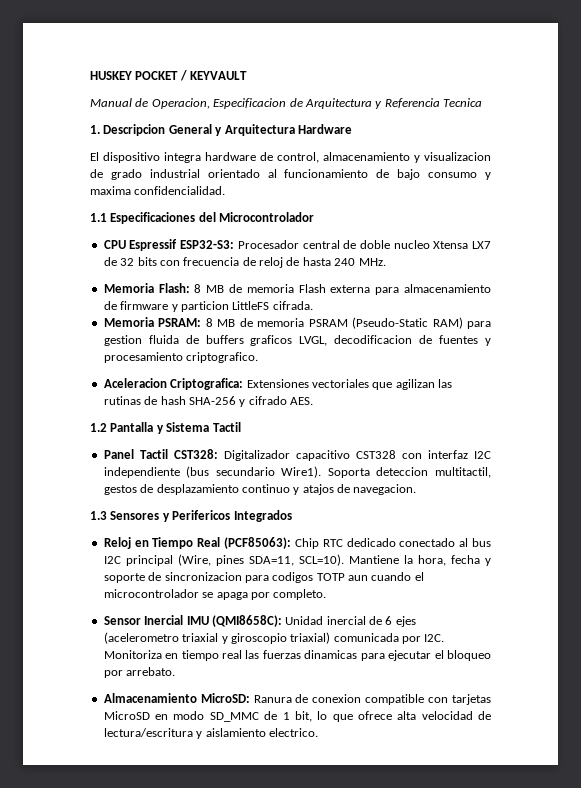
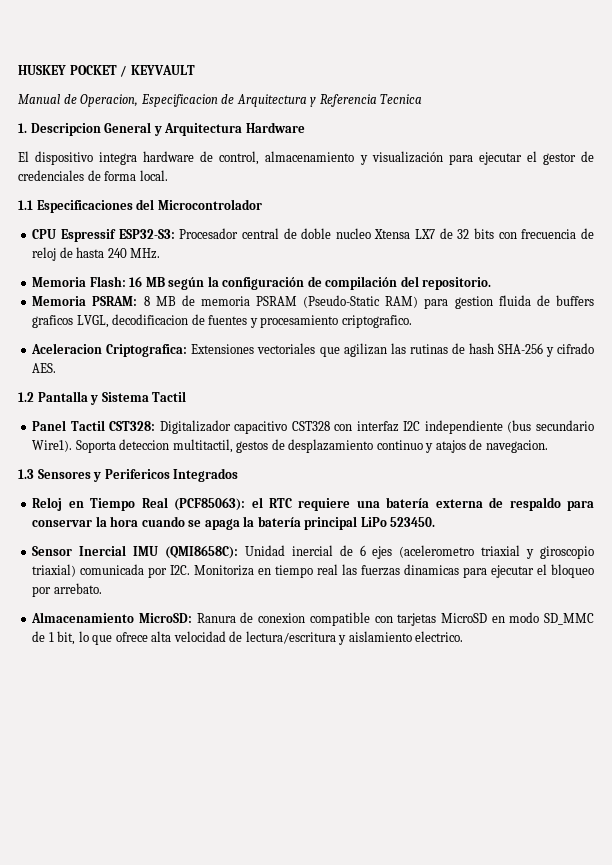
[424,152,491,161] [90,169,492,180] [90,186,226,195] visualizacion de grado industrial orientado al funcionamiento de bajo consumo y maxima confidencialidad. -> [371,151,595,165] [18,170,168,181] visualización para ejecutar el gestor de credenciales de forma local.
[194,284,491,295] [103,301,313,312] 8 MB de memoria Flash externa para almacenamiento de firmware y particion LittleFS cifrada. -> [129,276,492,290] 16 MB según la configuración de compilación del repositorio.
[294,538,491,549] [103,554,491,566] [103,572,424,583] [103,589,327,600] Chip RTC dedicado conectado al bus I2C principal (Wire, pines SDA=11, SCL=10). Mantiene la hora, fecha y soporte de sincronizacion para codigos TOTP aun cuando el microcontrolador se apaga por completo. -> [251,497,594,511] [32,516,436,530] el RTC requiere una batería externa de respaldo para conservar la hora cuando se apaga la batería principal LiPo 523450.

